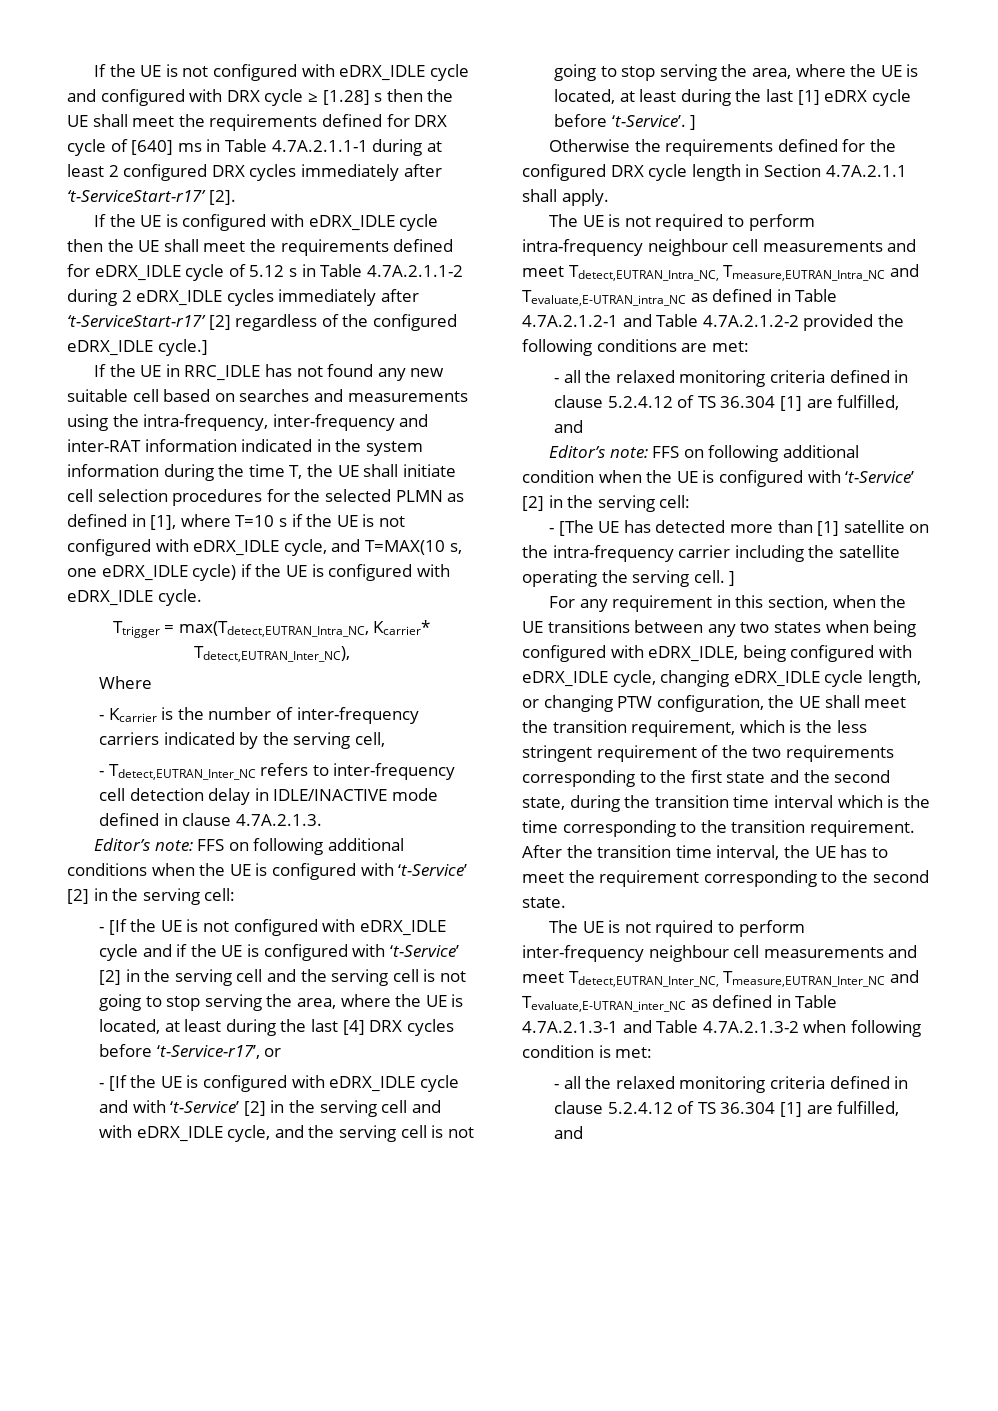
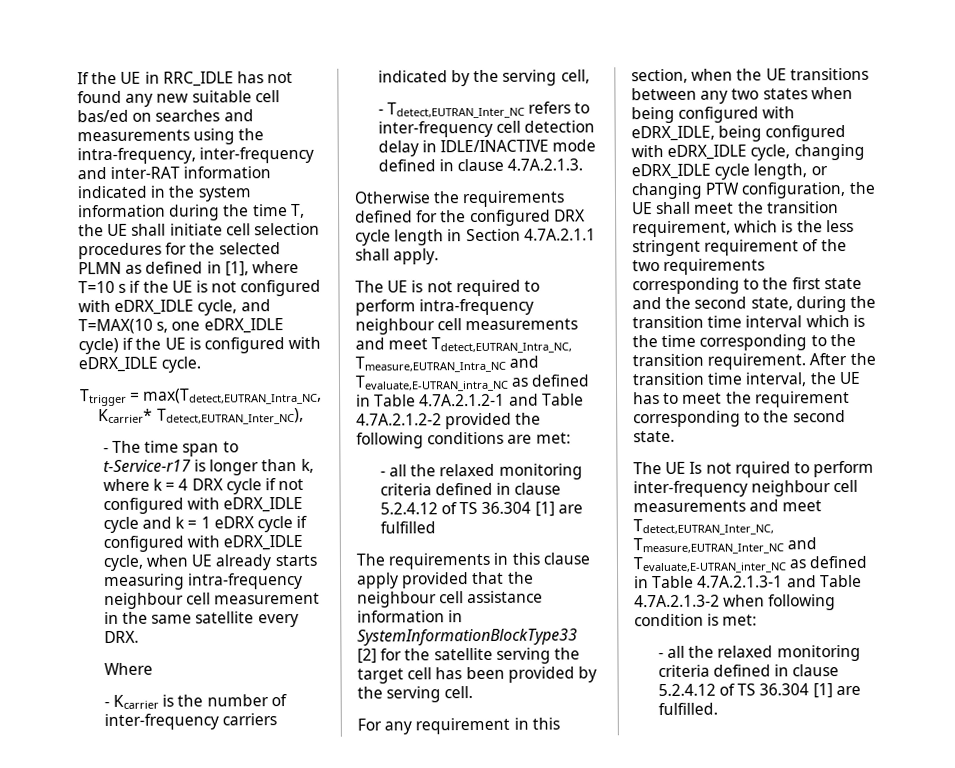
[94,64,469,81] [67,89,454,106] [67,114,448,131] [67,139,442,156] [67,164,442,181] [67,190,236,205] [94,214,439,231] [67,239,454,256] [67,264,463,281] [67,289,419,306] [67,314,457,331] [67,339,208,356] [94,364,162,377] If the UE is not configured with eDRX_IDLE cycle and configured with DRX cycle ≥ [1.28] s then the UE shall meet the requirements defined for DRX cycle of [640] ms in Table 4.7A.2.1.1-1 during at least 2 configured DRX cycles immediately after ‘t-ServiceStart-r17’ [2]. // If the UE is configured with eDRX_IDLE cycle then the UE shall meet the requirements defined for eDRX_IDLE cycle of 5.12 s in Table 4.7A.2.1.1-2 during 2 eDRX_IDLE cycles immediately after ‘t-ServiceStart-r17’ [2] regardless of the configured eDRX_IDLE cycle.] // If the UE -> [77,71,142,85] If the UE
[163,389,211,402] based -> [77,109,129,123] bas/ed
(350, 654) none -> [102,440,239,457] [102,458,314,476] [102,478,305,495] [102,496,304,515] [102,515,308,534] [102,534,304,553] [102,554,317,572] [103,572,303,591] [103,592,321,610] [103,611,299,628] [103,630,139,644] // - The time span to t-Service-r17 is longer than k, where k = 4 DRX cycle if not configured with eDRX_IDLE cycle and k = 1 eDRX cycle if configured with eDRX_IDLE cycle, when UE already starts measuring intra-frequency neighbour cell measurement in the same satellite every DRX.
[94,838,404,855] [67,863,468,880] [67,888,236,905] [98,919,446,936] [98,944,459,961] [98,969,466,986] [98,994,464,1011] [98,1019,454,1036] [98,1044,282,1059] [98,1075,459,1092] [98,1100,441,1117] [98,1125,474,1142] [553,64,919,81] [553,89,911,106] [553,114,697,130] // Editor’s note: FFS on following additional conditions when the UE is configured with ‘t-Service’ [2] in the serving cell: // - [If the UE is not configured with eDRX_IDLE cycle and if the UE is configured with ‘t-Service’ [2] in the serving cell and the serving cell is not going to stop serving the area, where the UE is located, at least during the last [4] DRX cycles before ‘t-Service-r17’, or // - [If the UE is configured with eDRX_IDLE cycle and with ‘t-Service’ [2] in the serving cell and with eDRX_IDLE cycle, and the serving cell is not going to stop serving the area, where the UE is located, at least during the last [1] eDRX cycle before ‘t-Service’. ] -> (584, 164) none
[837,395,900,410] [553,420,583,433] [549,445,859,462] [522,470,915,487] [522,495,691,512] [549,520,930,536] [522,545,900,562] [522,570,597,587] fulfilled, and // Editor’s note: FFS on following additional condition when the UE is configured with ‘t-Service’ [2] in the serving cell: // - [The UE has detected more than [1] satellite on the intra-frequency carrier including the satellite operating -> [379,521,436,534] [356,552,590,570] [357,571,534,589] [357,590,544,608] [357,610,464,623] [357,628,578,646] [357,647,580,664] [357,666,597,684] fulfilled // The requirements in this clause apply provided that the neighbour cell assistance information in SystemInformationBlockType33 [2] for the satellite serving the target cell has been provided by
[729,571,736,586] ] -> (474, 692) none
[608,920,621,933] is -> [689,461,703,474] Is
[837,1101,900,1116] [553,1126,583,1139] fulfilled, and -> [657,702,718,716] fulfilled.

